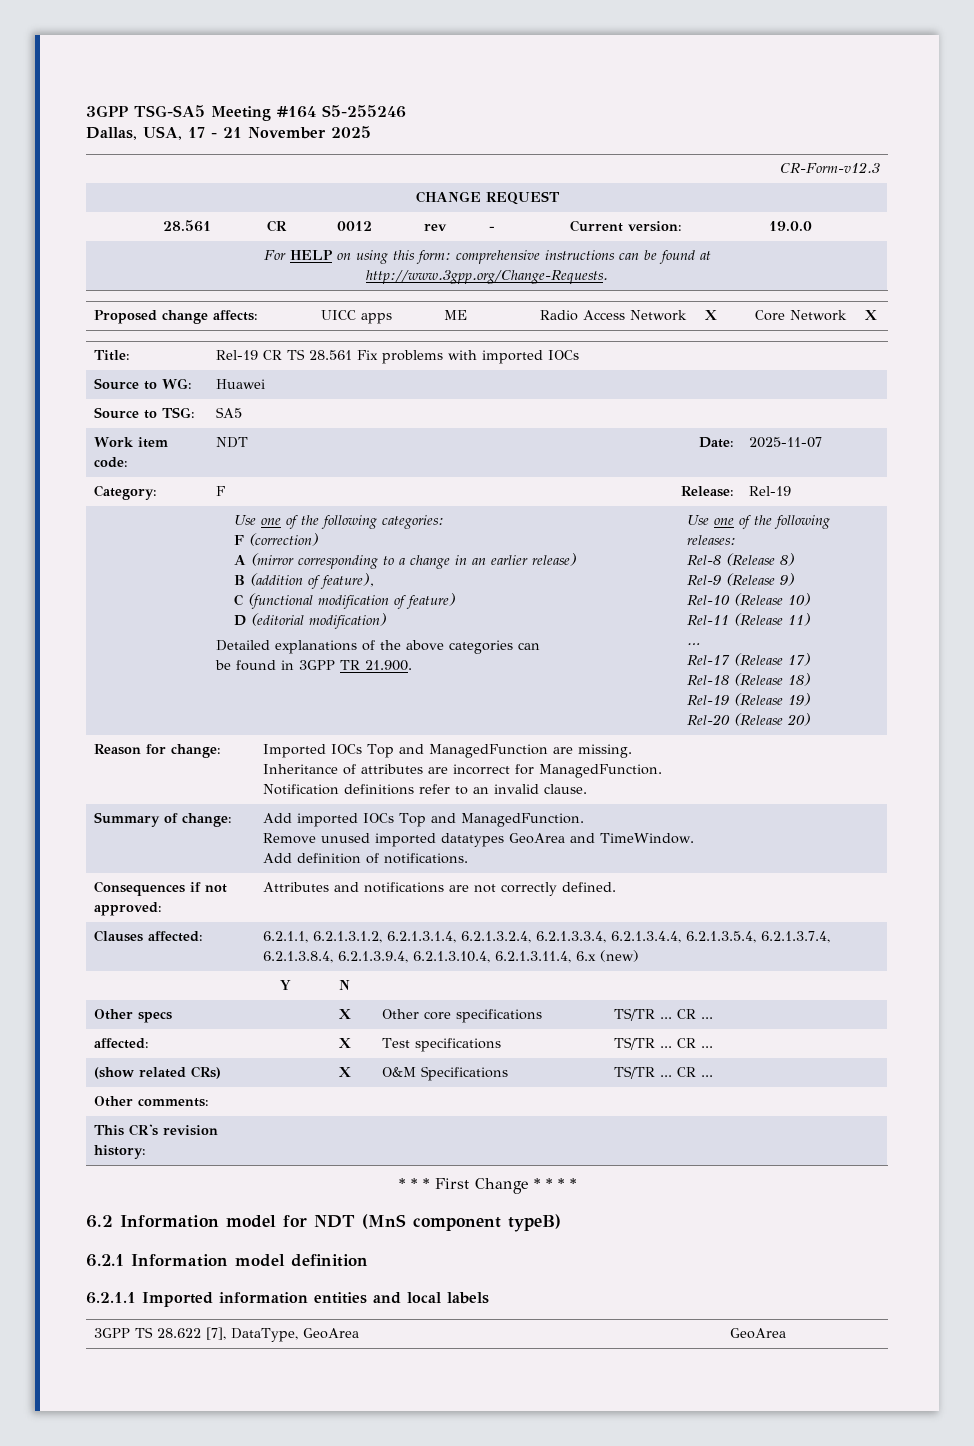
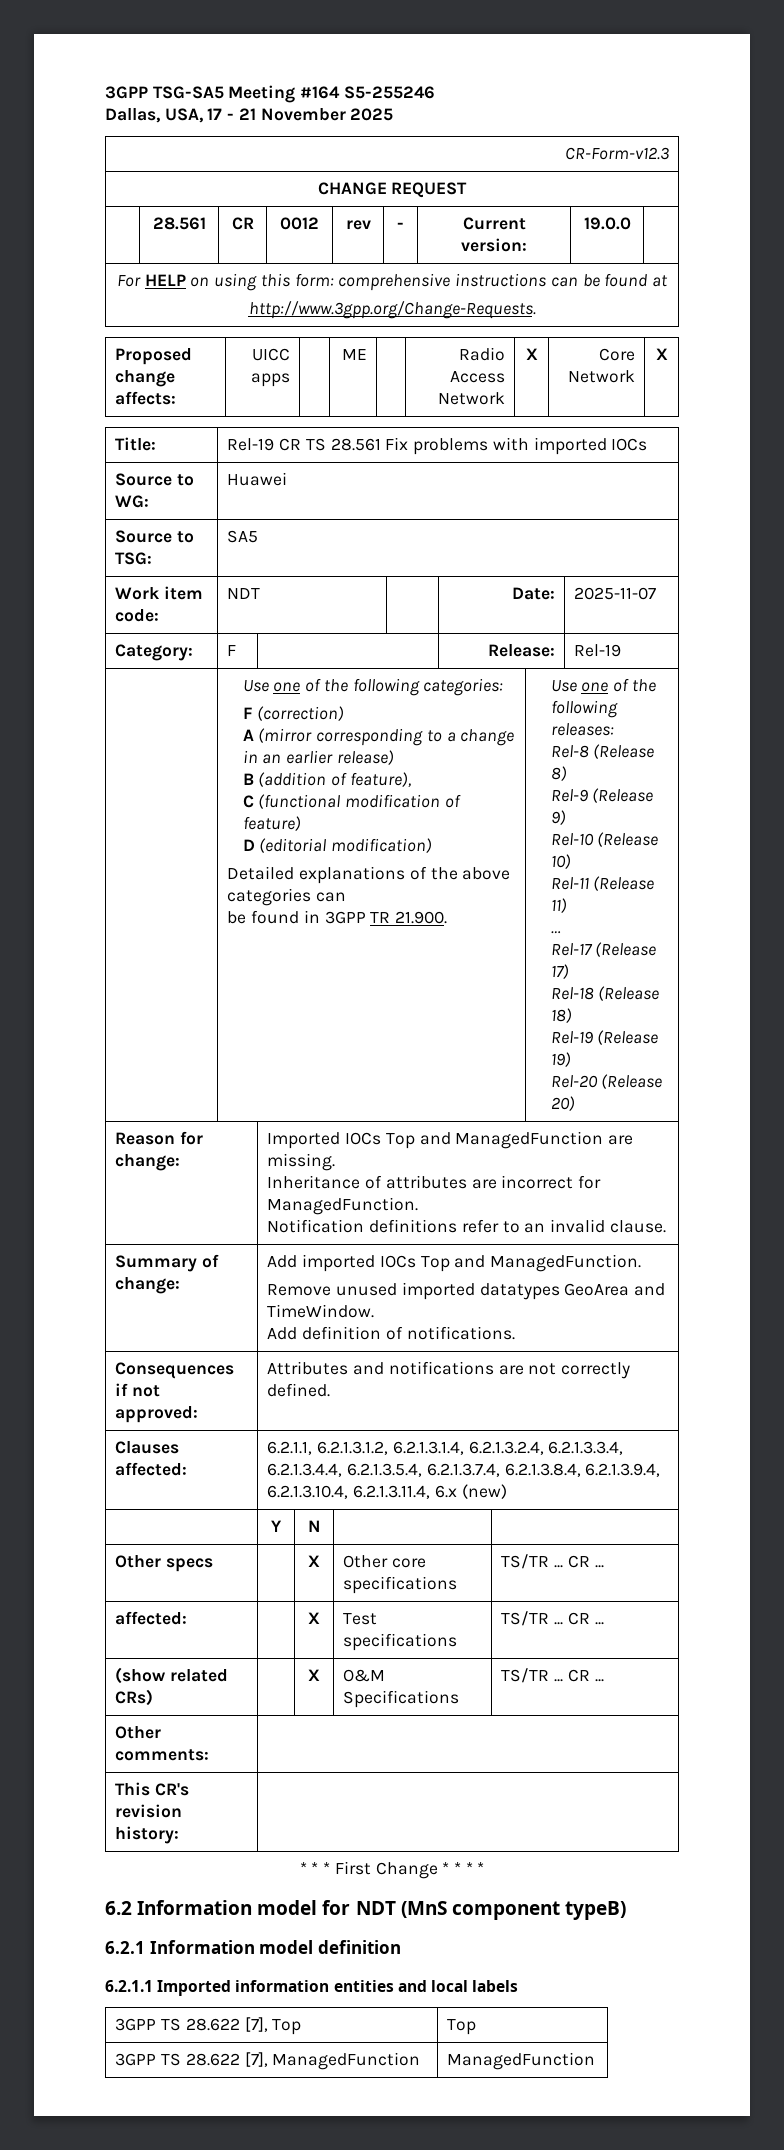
[231,1328,360,1342] [730,1328,787,1339] DataType, GeoArea | GeoArea -> [272,2019,302,2035] [447,2019,477,2035] [115,2052,421,2070] [447,2052,596,2070] Top | Top // 3GPP TS 28.622 [7], ManagedFunction | ManagedFunction

